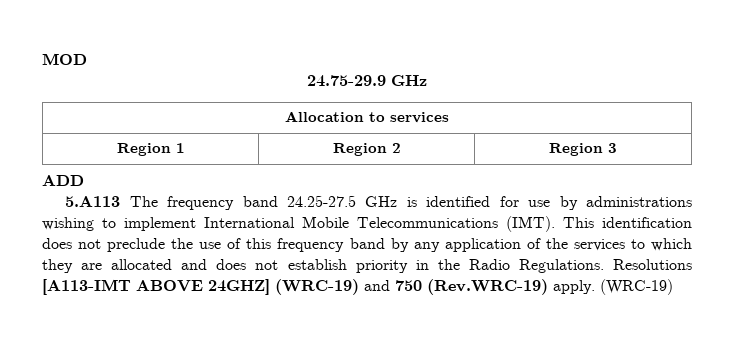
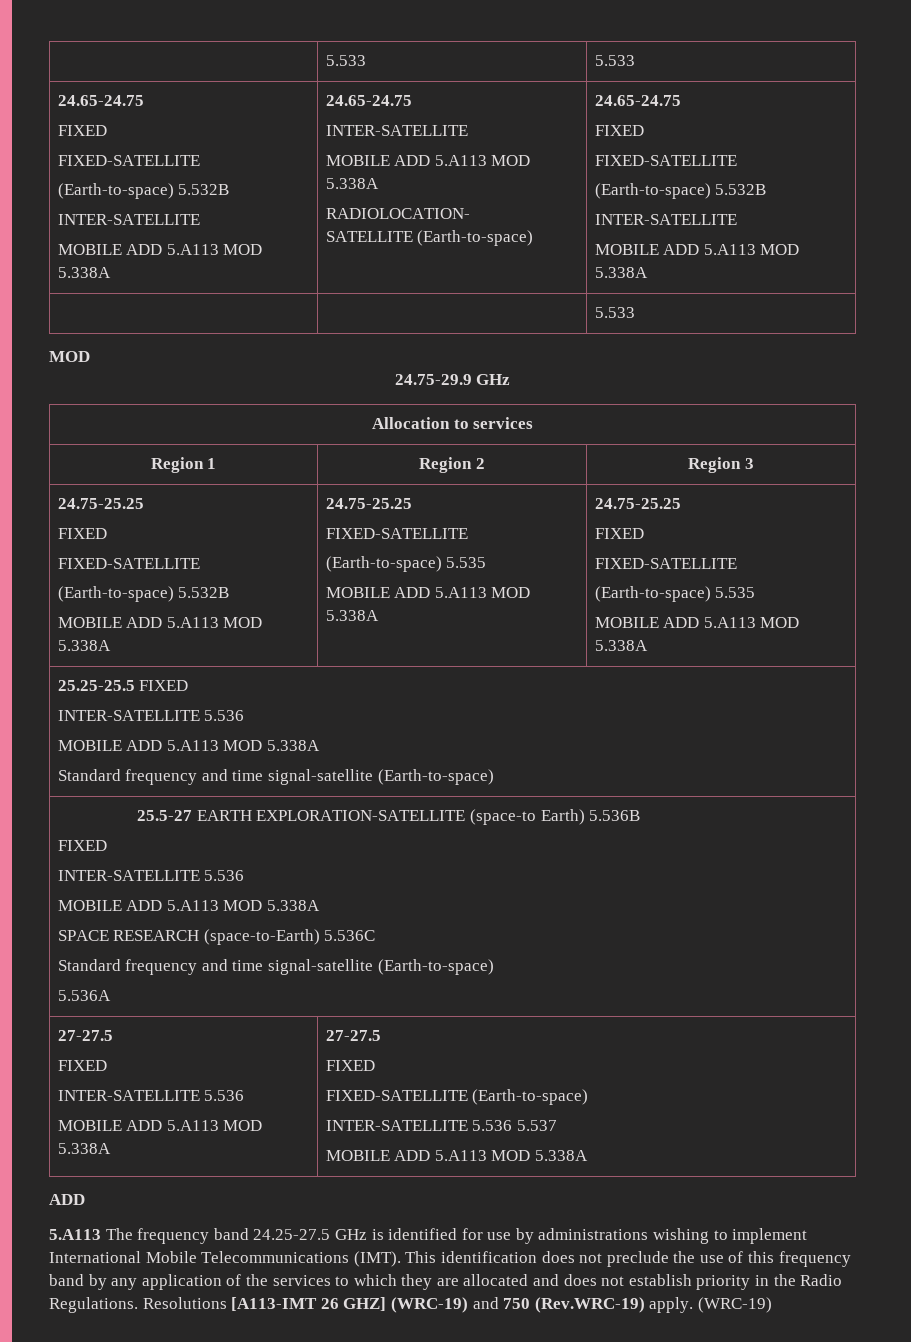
(42, 59) none -> [325,55,366,66] [594,55,635,66] [57,95,144,106] [57,125,107,136] [57,155,200,166] [57,183,230,199] [57,214,200,225] [57,244,263,255] [57,267,111,278] [325,95,412,106] [325,125,468,136] [325,155,531,166] [325,178,379,189] [325,208,470,219] [325,230,534,246] [594,95,681,106] [594,125,644,136] [594,155,737,166] [594,183,767,199] [594,214,737,225] [594,244,800,255] [594,267,648,278] [594,307,635,318] | 5.533 | 5.533 // 24.65-24.75 // FIXED // FIXED-SATELLITE // (Earth-to-space) 5.532B // INTER-SATELLITE // MOBILE ADD 5.A113 MOD 5.338A | 24.65-24.75 // INTER-SATELLITE // MOBILE ADD 5.A113 MOD 5.338A // RADIOLOCATION- // SATELLITE (Earth-to-space) | 24.65-24.75 // FIXED // FIXED-SATELLITE // (Earth-to-space) 5.532B // INTER-SATELLITE // MOBILE ADD 5.A113 MOD 5.338A // | | 5.533 //
(617, 148) none -> [57,498,144,509] [57,528,107,539] [57,558,200,569] [57,586,230,602] [57,617,263,628] [57,640,111,651] [325,498,412,509] [325,528,468,539] [325,556,487,572] [325,587,531,598] [325,610,379,621] [594,498,681,509] [594,528,644,539] [594,558,737,569] [594,586,756,602] [594,617,800,628] [594,640,648,651] [57,680,189,691] [57,710,245,721] [57,740,321,751] [57,769,494,785] [137,809,641,825] [57,840,107,851] [57,870,245,881] [57,900,321,911] [57,929,376,945] [57,959,494,975] [57,990,111,1001] [57,1030,113,1041] [57,1060,107,1071] [57,1090,245,1101] [57,1120,263,1131] [57,1143,111,1154] [325,1030,381,1041] [325,1060,375,1071] [325,1089,589,1105] [325,1120,557,1131] [325,1150,589,1161] // 24.75-25.25 // FIXED // FIXED-SATELLITE // (Earth-to-space) 5.532B // MOBILE ADD 5.A113 MOD 5.338A | 24.75-25.25 // FIXED-SATELLITE // (Earth-to-space) 5.535 // MOBILE ADD 5.A113 MOD 5.338A | 24.75-25.25 // FIXED // FIXED-SATELLITE // (Earth-to-space) 5.535 // MOBILE ADD 5.A113 MOD 5.338A // 25.25-25.5 FIXED // INTER-SATELLITE 5.536 // MOBILE ADD 5.A113 MOD 5.338A // Standard frequency and time signal-satellite (Earth-to-space) // 25.5-27 EARTH EXPLORATION-SATELLITE (space-to Earth) 5.536B // FIXED // INTER-SATELLITE 5.536 // MOBILE ADD 5.A113 MOD 5.338A // SPACE RESEARCH (space-to-Earth) 5.536C // Standard frequency and time signal-satellite (Earth-to-space) // 5.536A // 27-27.5 // FIXED // INTER-SATELLITE 5.536 // MOBILE ADD 5.A113 MOD 5.338A | 27-27.5 // FIXED // FIXED-SATELLITE (Earth-to-space) // INTER-SATELLITE 5.536 5.537 // MOBILE ADD 5.A113 MOD 5.338A
[136,279,270,295] ABOVE 24GHZ] -> [320,1297,387,1311] 26 GHZ]

